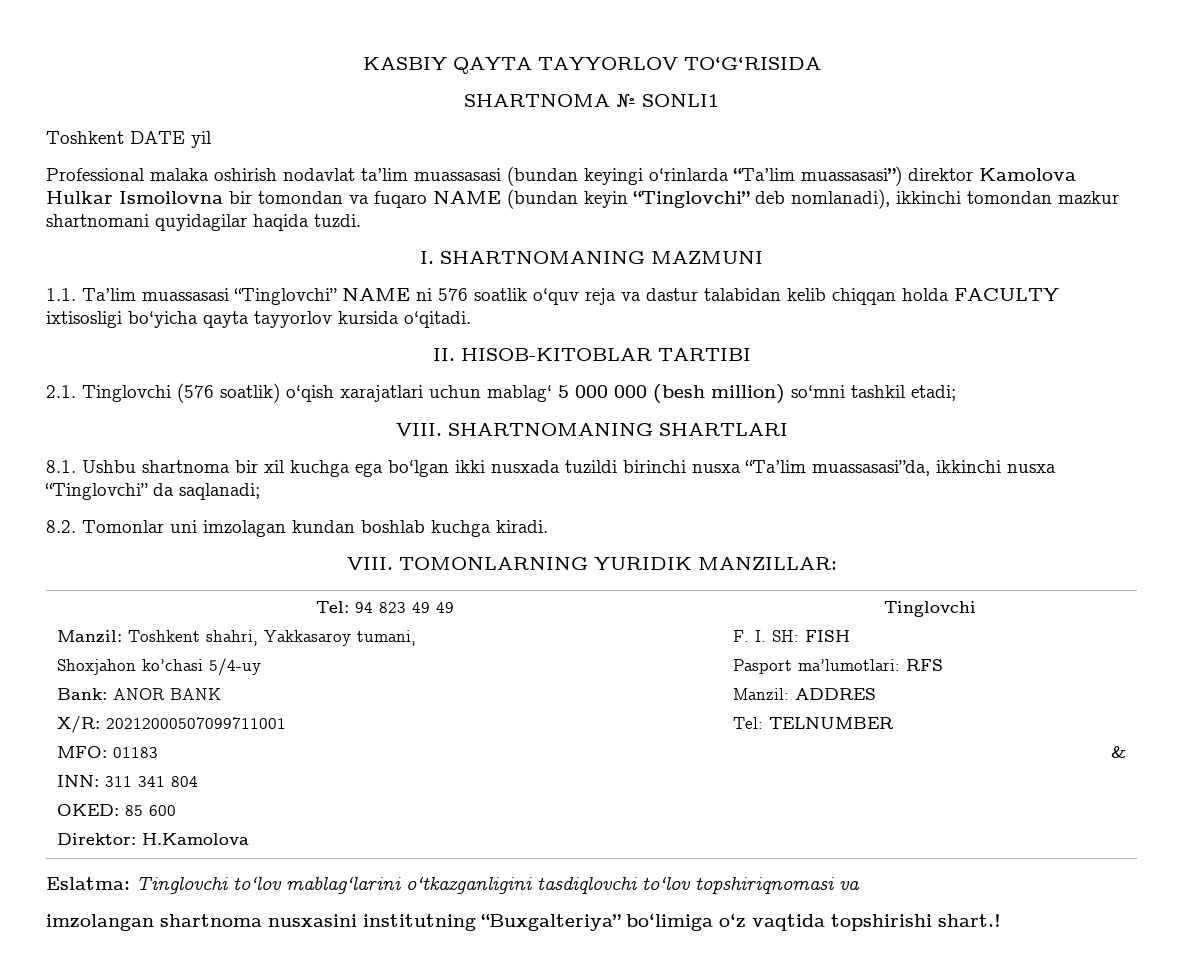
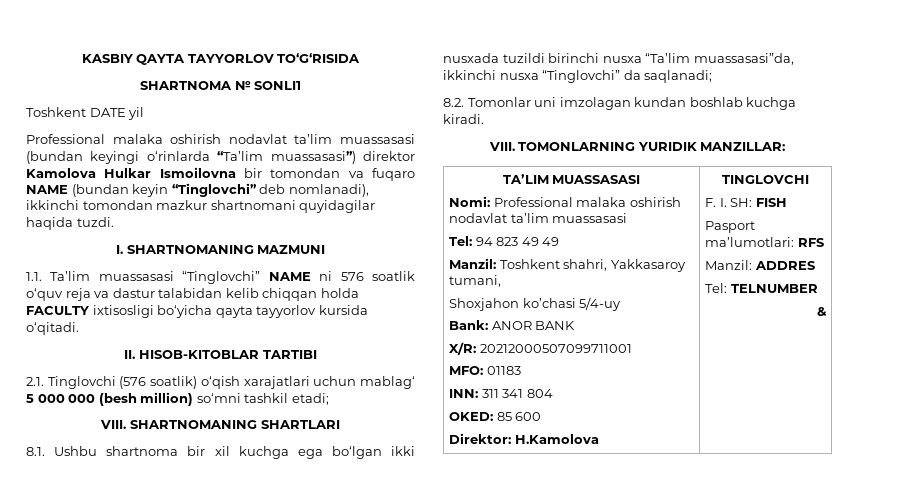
(837, 563) none -> [502,174,641,184] [449,196,681,207] [449,213,628,223] TAʼLIM MUASSASASI // Nomi: Professional malaka oshirish nodavlat taʼlim muassasasi //
[883,601,976,617] Tinglovchi -> [722,175,809,184] TINGLOVCHI
[46,877,860,894] [46,914,1001,931] // Eslatma: Tinglovchi to‘lov mablag‘larini o‘tkazganligini tasdiqlovchi to‘lov topshiriqnomasi va // imzolangan shartnoma nusxasini institutning “Buxgalteriya” bo‘limiga o‘z vaqtida topshirishi shart.! -> (827, 311) none

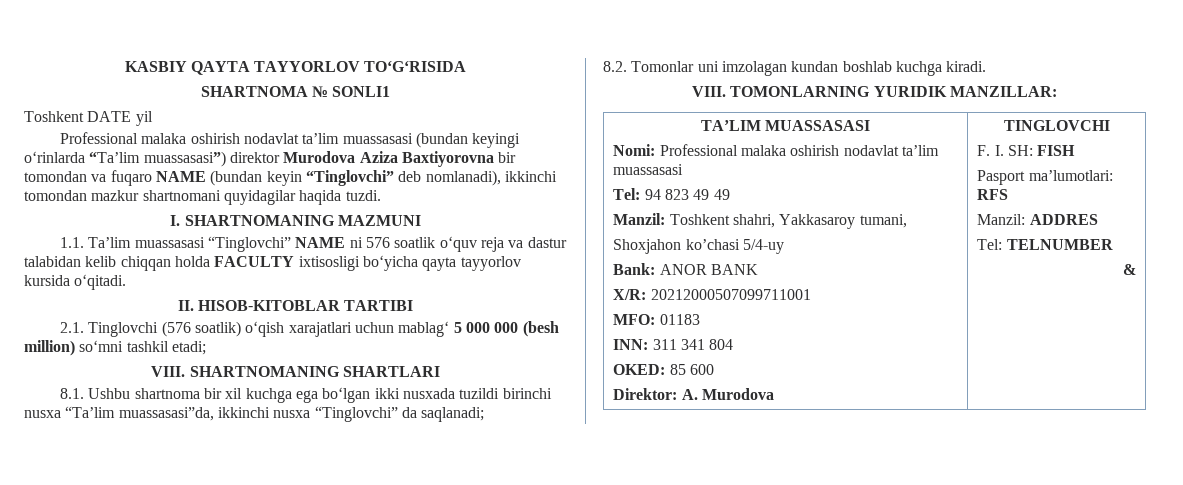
[26,167,236,178] Kamolova Hulkar Ismoilovna -> [283,151,494,167] Murodova Aziza Baxtiyorovna
[514,434,599,444] H.Kamolova -> [681,388,775,400] A. Murodova

